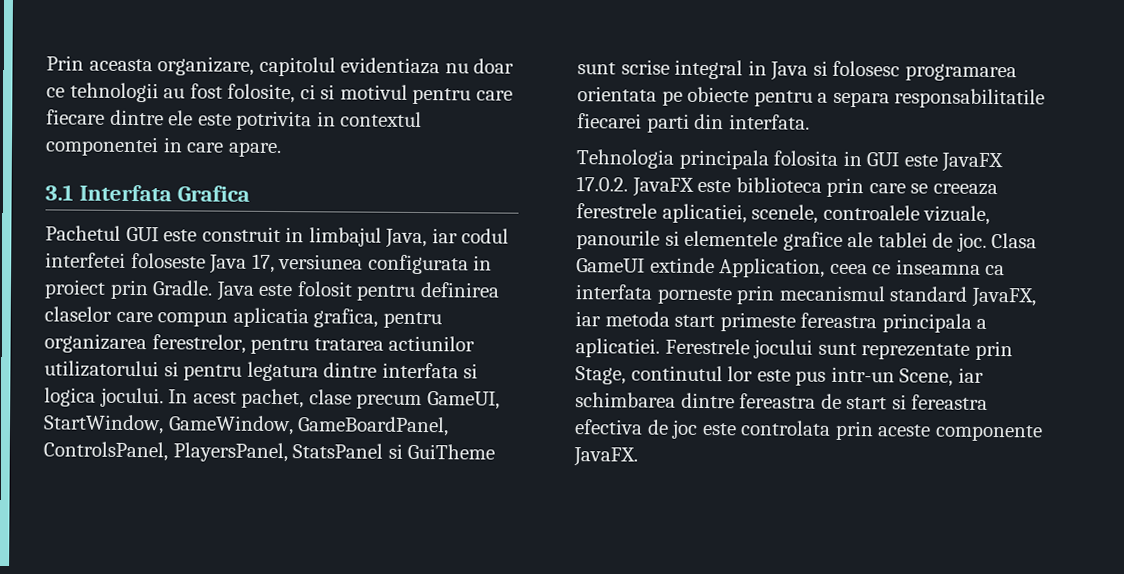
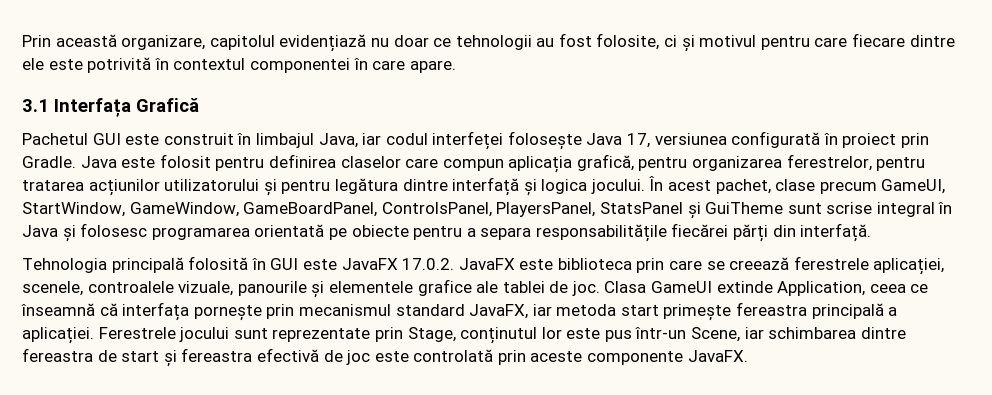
[88,58,153,72] aceasta -> [55,34,117,47] această
[340,57,441,75] evidentiaza -> [279,34,367,52] evidențiază
[320,84,336,100] si -> [681,35,695,52] și
[236,110,336,131] potrivita in -> [87,57,169,73] potrivită în
[162,137,183,153] in -> [353,58,368,70] în
[79,184,251,202] Interfata Grafica -> [54,98,199,117] Interfața Grafică
[285,227,305,243] in -> [237,133,252,145] în
[45,252,206,269] interfetei foloseste -> [432,131,582,150] interfeței folosește
[367,254,493,275] configurata in -> [731,131,838,148] configurată în
[232,307,379,328] aplicatia grafica, -> [508,154,634,173] aplicația grafică,
[388,335,476,352] [44,360,479,382] actiunilor utilizatorului si pentru legatura dintre interfata si -> [88,177,537,196] acțiunilor utilizatorului și pentru legătura dintre interfață și
[168,389,189,404] In -> [649,176,664,191] În
[387,443,403,459] si -> [687,202,701,219] și
[747,60,828,81] in Java si -> [938,202,953,214] [22,225,76,242] în Java și
[577,86,657,102] orientata -> [254,224,325,237] orientată
[894,88,1046,109] [577,113,810,133] [576,149,862,170] responsabilitatile fiecarei parti din interfata. // Tehnologia principala folosita in -> [535,223,872,242] [22,256,266,273] responsabilitățile fiecărei părți din interfață. // Tehnologia principală folosită în
[932,183,998,196] [576,203,747,224] creeaza ferestrele aplicatiei, -> [729,256,945,275] creează ferestrele aplicației,
[664,230,680,246] si -> [311,281,325,298] și
[895,259,1006,276] [575,284,732,305] inseamna ca interfata porneste -> [21,302,262,321] înseamnă că interfața pornește
[719,312,988,333] [575,338,660,358] primeste fereastra principala a aplicatiei. -> [663,302,898,321] [22,327,94,344] primește fereastra principală a aplicației.
[630,365,723,382] continutul -> [460,327,538,344] conținutul
[830,366,895,383] intr-un -> [635,327,687,339] într-un
[891,394,989,410] [574,419,643,435] si fereastra efectiva -> [163,348,319,367] și fereastra efectivă
[740,420,832,436] controlata -> [413,349,494,362] controlată

